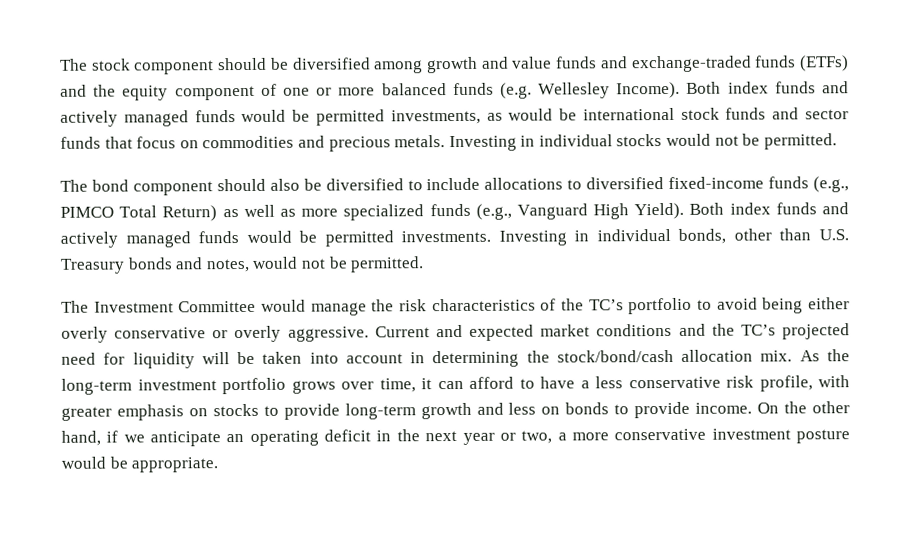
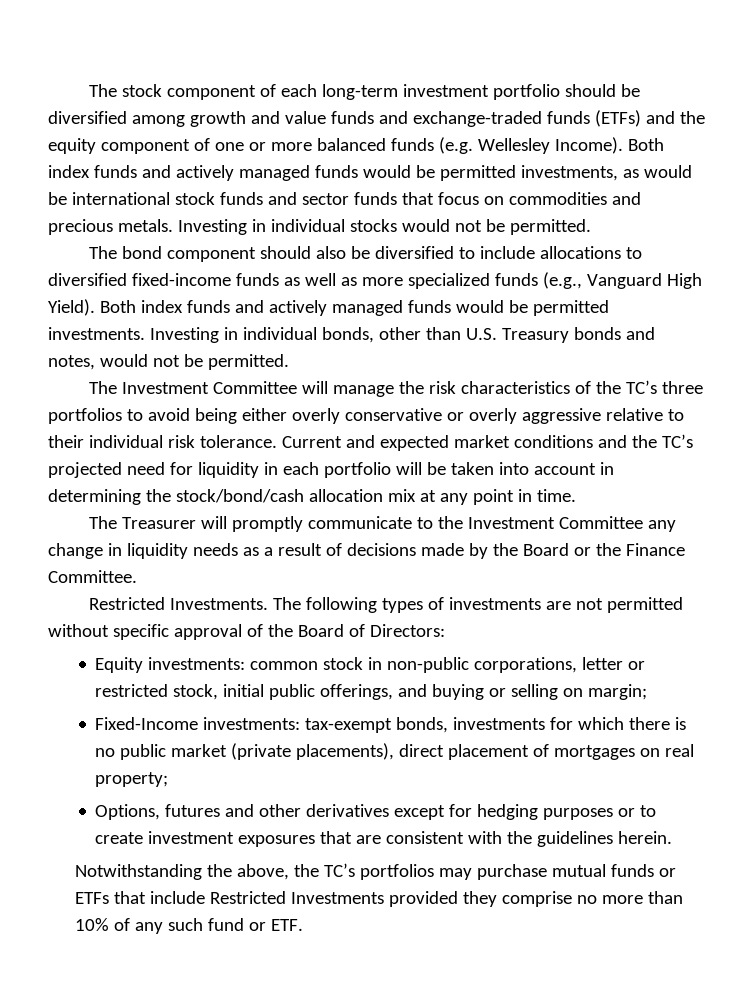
(215, 67) none -> [260,84,561,100] of each long-term investment portfolio
[813,176,850,193] [60,205,218,222] (e.g., PIMCO Total Return) -> (279, 279) none
[261,299,306,312] would -> [302,381,329,394] will
[628,297,693,315] portfolio -> [662,381,704,394] [48,408,122,424] three portfolios
[287,326,369,342] aggressive. -> [521,408,684,424] [48,435,277,448] aggressive relative to their individual risk tolerance.
(195, 360) none -> [263,462,391,478] in each portfolio
[760,349,850,362] [61,375,850,395] [61,401,851,421] [61,428,851,447] [61,456,219,473] mix. As the long-term investment portfolio grows over time, it can afford to have a less conservative risk profile, with greater emphasis on stocks to provide long-term growth and less on bonds to provide income. On the other hand, if we anticipate an operating deficit in the next year or two, a more conservative investment posture would be appropriate. -> [387,489,576,505] [89,516,677,532] [48,543,685,559] [48,570,137,583] [89,597,684,613] [48,624,445,640] [95,657,646,673] [95,684,648,700] [95,717,687,733] [95,743,695,760] [95,772,169,787] [95,804,657,820] [95,831,673,847] [75,863,676,880] [75,891,683,907] [75,918,303,934] mix at any point in time. // The Treasurer will promptly communicate to the Investment Committee any change in liquidity needs as a result of decisions made by the Board or the Finance Committee. // Restricted Investments. The following types of investments are not permitted without specific approval of the Board of Directors: // Equity investments: common stock in non-public corporations, letter or restricted stock, initial public offerings, and buying or selling on margin; // Fixed-Income investments: tax-exempt bonds, investments for which there is no public market (private placements), direct placement of mortgages on real property; // Options, futures and other derivatives except for hedging purposes or to create investment exposures that are consistent with the guidelines herein. // Notwithstanding the above, the TC’s portfolios may purchase mutual funds or ETFs that include Restricted Investments provided they comprise no more than 10% of any such fund or ETF.

